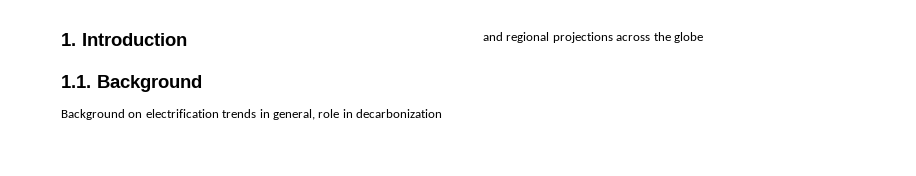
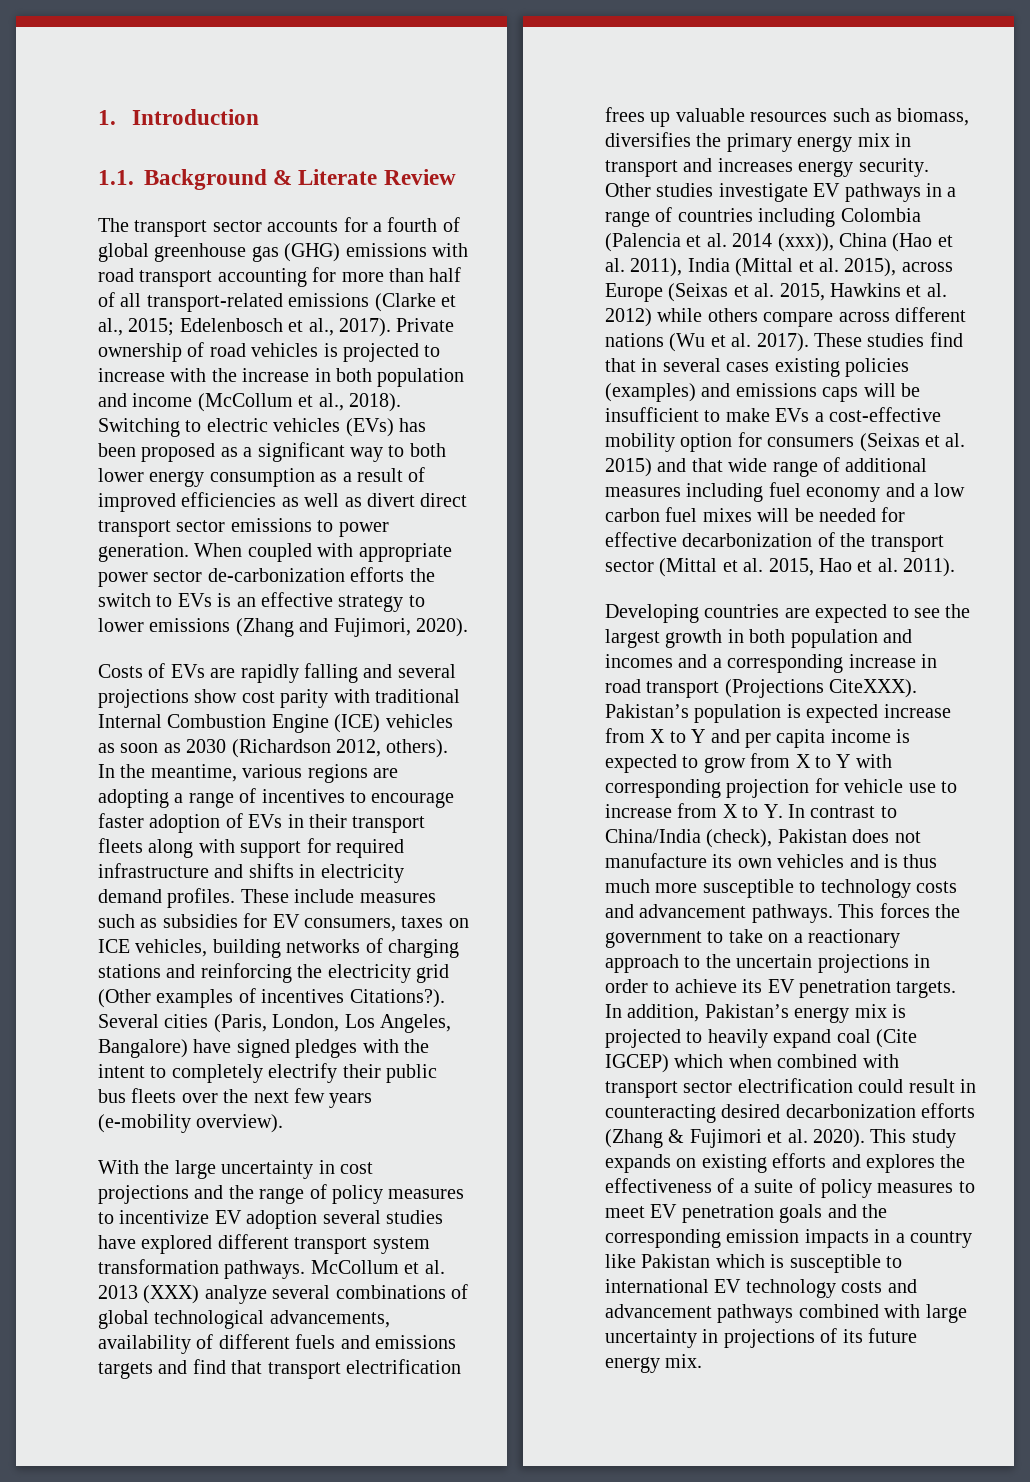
[61,109,442,120] [483,32,703,43] // Background on electrification trends in general, role in decarbonization and regional projections across the globe -> [273,169,456,185] [98,217,460,237] [98,243,468,262] [98,267,462,287] [98,292,456,312] [98,318,455,337] [98,342,441,362] [98,368,465,387] [98,393,401,412] [98,418,426,437] [98,442,446,462] [98,467,426,487] [98,492,468,512] [98,518,389,537] [98,543,452,562] [98,567,435,587] [98,592,425,612] [98,618,468,637] [98,663,456,683] [98,689,460,708] [98,714,453,733] [98,739,449,758] [98,764,398,783] [98,788,455,808] [98,813,426,833] [98,838,404,858] [98,863,404,883] [98,888,436,908] [98,913,469,932] [98,938,459,958] [98,963,449,983] [98,988,445,1008] [98,1014,451,1033] [98,1039,429,1058] [98,1063,437,1083] [98,1088,373,1108] [98,1114,284,1133] [98,1160,373,1179] [98,1184,465,1204] [98,1210,443,1229] [98,1234,430,1254] [98,1259,445,1279] [98,1284,468,1304] [98,1310,390,1329] [98,1334,456,1354] [98,1359,461,1379] [605,107,970,127] [605,132,911,152] [605,158,929,177] [605,183,957,202] [605,207,921,227] [605,233,953,252] [605,258,953,277] [605,283,947,302] [605,307,966,327] [605,332,963,352] [605,358,909,377] [605,383,920,402] [605,407,941,422] [605,432,966,452] [605,457,928,477] [605,482,966,502] [605,507,906,522] [605,532,944,552] [605,558,956,577] [605,604,971,623] [605,629,912,648] [605,654,937,673] [605,679,918,698] [605,704,951,723] [605,728,911,748] [605,753,892,773] [605,778,957,798] [605,803,897,818] [605,829,921,848] [605,853,938,868] [605,879,957,898] [605,903,960,923] [605,929,900,948] [605,954,930,973] [605,979,957,998] [605,1004,906,1023] [605,1029,917,1048] [605,1054,899,1073] [605,1078,976,1098] [605,1103,976,1123] [605,1129,956,1148] [605,1153,966,1173] [605,1178,975,1198] [605,1204,887,1223] [605,1229,972,1248] [605,1254,902,1273] [605,1279,917,1298] [605,1304,967,1323] [605,1328,917,1348] [605,1354,703,1373] & Literate Review // The transport sector accounts for a fourth of global greenhouse gas (GHG) emissions with road transport accounting for more than half of all transport-related emissions (Clarke et al., 2015; Edelenbosch et al., 2017). Private ownership of road vehicles is projected to increase with the increase in both population and income (McCollum et al., 2018). Switching to electric vehicles (EVs) has been proposed as a significant way to both lower energy consumption as a result of improved efficiencies as well as divert direct transport sector emissions to power generation. When coupled with appropriate power sector de-carbonization efforts the switch to EVs is an effective strategy to lower emissions (Zhang and Fujimori, 2020). // Costs of EVs are rapidly falling and several projections show cost parity with traditional Internal Combustion Engine (ICE) vehicles as soon as 2030 (Richardson 2012, others). In the meantime, various regions are adopting a range of incentives to encourage faster adoption of EVs in their transport fleets along with support for required infrastructure and shifts in electricity demand profiles. These include measures such as subsidies for EV consumers, taxes on ICE vehicles, building networks of charging stations and reinforcing the electricity grid (Other examples of incentives Citations?). Several cities (Paris, London, Los Angeles, Bangalore) have signed pledges with the intent to completely electrify their public bus fleets over the next few years (e-mobility overview). // With the large uncertainty in cost projections and the range of policy measures to incentivize EV adoption several studies have explored different transport system transformation pathways. McCollum et al. 2013 (XXX) analyze several combinations of global technological advancements, availability of different fuels and emissions targets and find that transport electrification frees up valuable resources such as biomass, diversifies the primary energy mix in transport and increases energy security. Other studies investigate EV pathways in a range of countries including Colombia (Palencia et al. 2014 (xxx)), China (Hao et al. 2011), India (Mittal et al. 2015), across Europe (Seixas et al. 2015, Hawkins et al. 2012) while others compare across different nations (Wu et al. 2017). These studies find that in several cases existing policies (examples) and emissions caps will be insufficient to make EVs a cost-effective mobility option for consumers (Seixas et al. 2015) and that wide range of additional measures including fuel economy and a low carbon fuel mixes will be needed for effective decarbonization of the transport sector (Mittal et al. 2015, Hao et al. 2011). // Developing countries are expected to see the largest growth in both population and incomes and a corresponding increase in road transport (Projections CiteXXX). Pakistan’s population is expected increase from X to Y and per capita income is expected to grow from X to Y with corresponding projection for vehicle use to increase from X to Y. In contrast to China/India (check), Pakistan does not manufacture its own vehicles and is thus much more susceptible to technology costs and advancement pathways. This forces the government to take on a reactionary approach to the uncertain projections in order to achieve its EV penetration targets. In addition, Pakistan’s energy mix is projected to heavily expand coal (Cite IGCEP) which when combined with transport sector electrification could result in counteracting desired decarbonization efforts (Zhang & Fujimori et al. 2020). This study expands on existing efforts and explores the effectiveness of a suite of policy measures to meet EV penetration goals and the corresponding emission impacts in a country like Pakistan which is susceptible to international EV technology costs and advancement pathways combined with large uncertainty in projections of its future energy mix.

